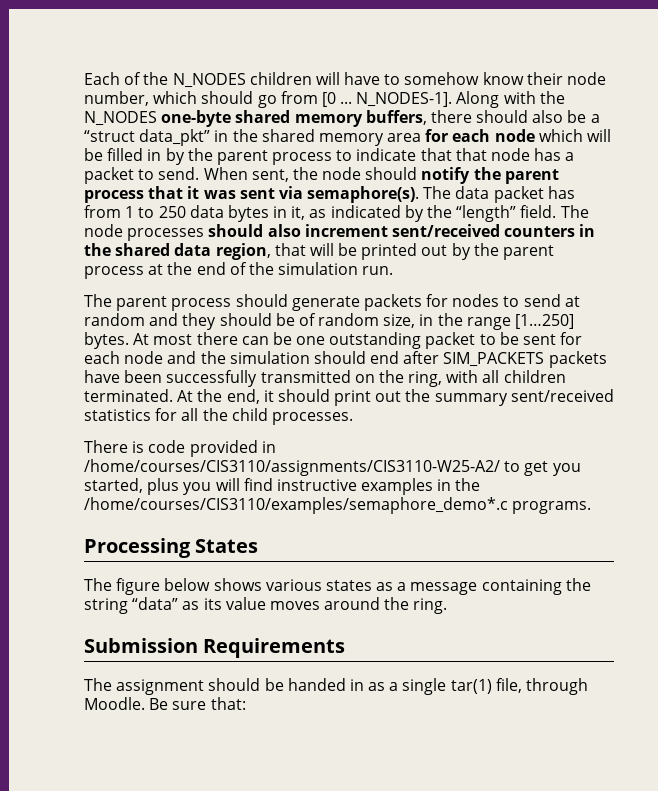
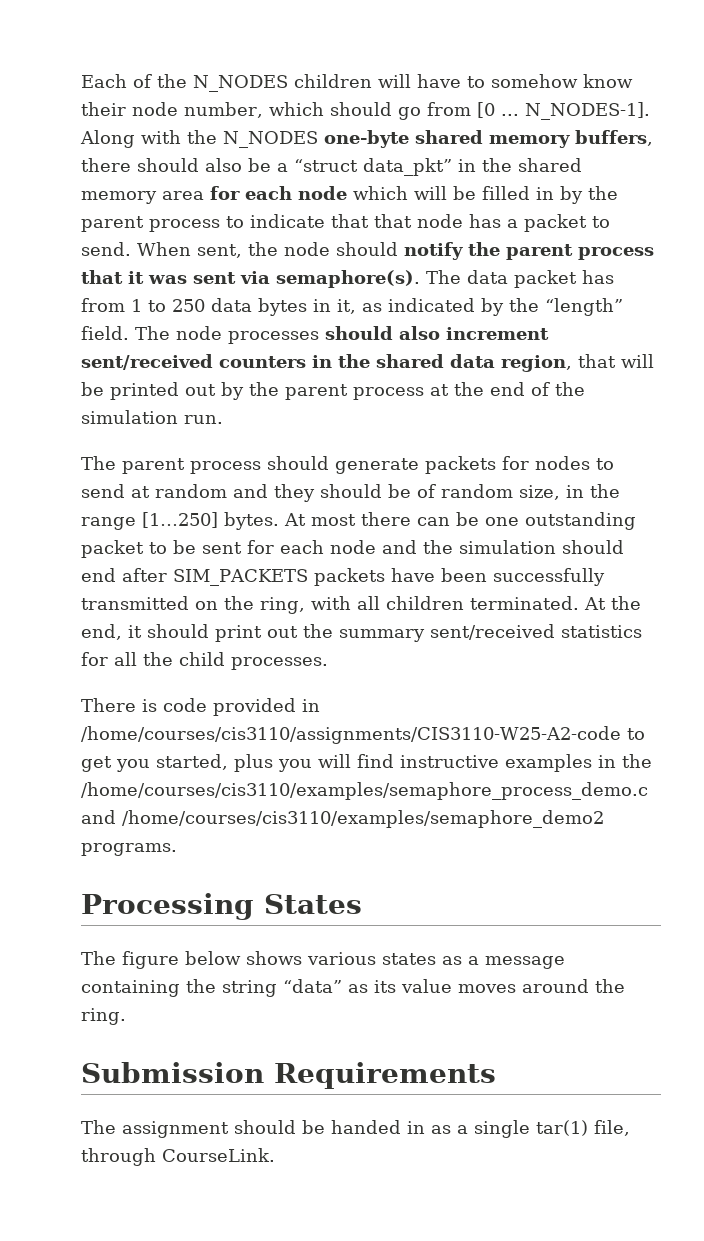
[84,459,500,476] /home/courses/CIS3110/assignments/CIS3110-W25-A2/ -> [81,726,621,744] /home/courses/cis3110/assignments/CIS3110-W25-A2-code
[84,497,508,514] /home/courses/CIS3110/examples/semaphore_demo*.c -> [81,782,648,800] [81,810,604,828] /home/courses/cis3110/examples/semaphore_process_demo.c and /home/courses/cis3110/examples/semaphore_demo2
[84,697,246,710] Moodle. Be sure that: -> [162,1148,275,1162] CourseLink.

